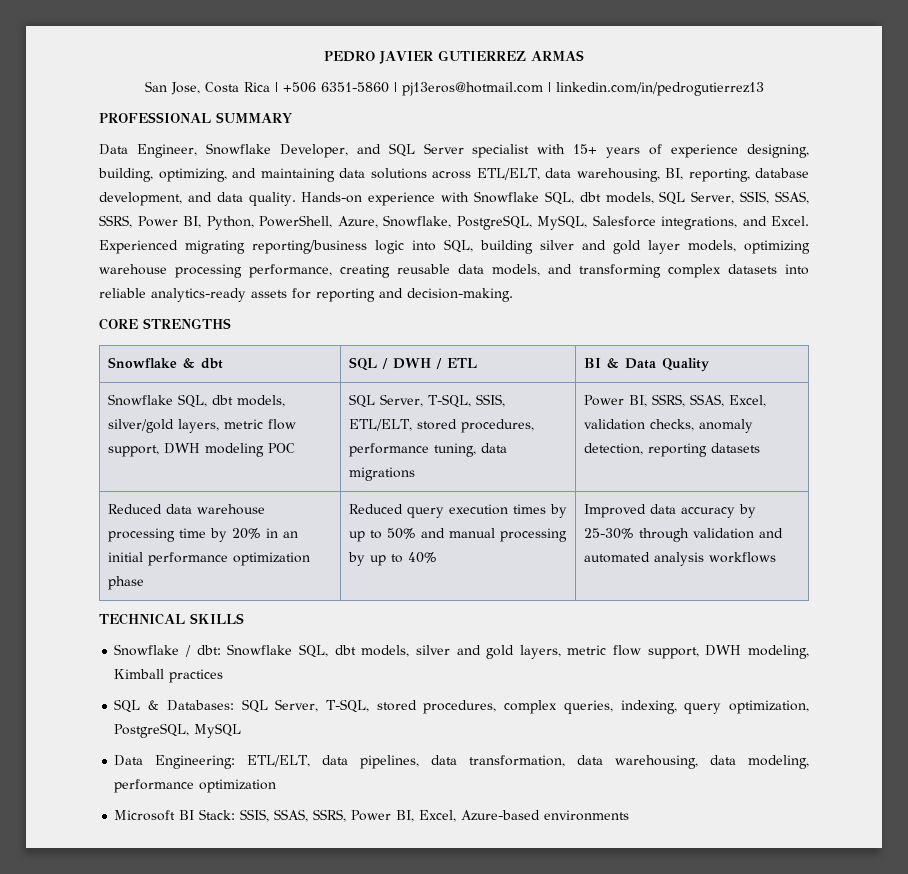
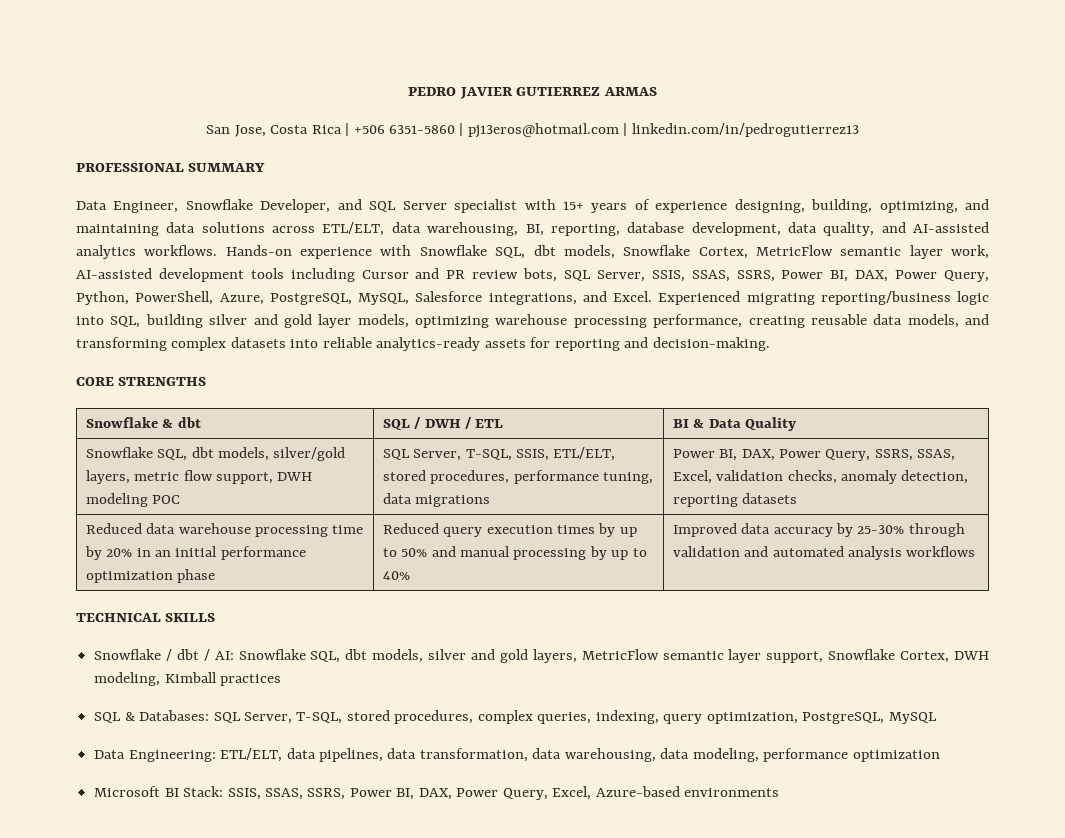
[187,192,296,206] and data quality. -> [787,222,990,236] [76,245,218,259] data quality, and AI-assisted analytics workflows.
(654, 198) none -> [623,245,989,259] [76,268,558,282] Snowflake Cortex, MetricFlow semantic layer work, AI-assisted development tools including Cursor and PR review bots,
(201, 222) none -> [855,270,990,282] DAX, Power Query,
[383,215,451,228] Snowflake, -> (264, 299) none
(647, 401) none -> [741,449,871,461] DAX, Power Query,
[196,645,221,655] dbt: -> [176,649,234,661] dbt / AI:
[567,645,699,659] metric flow support, -> [581,649,950,663] MetricFlow semantic layer support, Snowflake Cortex,
(415, 816) none -> [418,788,548,800] DAX, Power Query,

